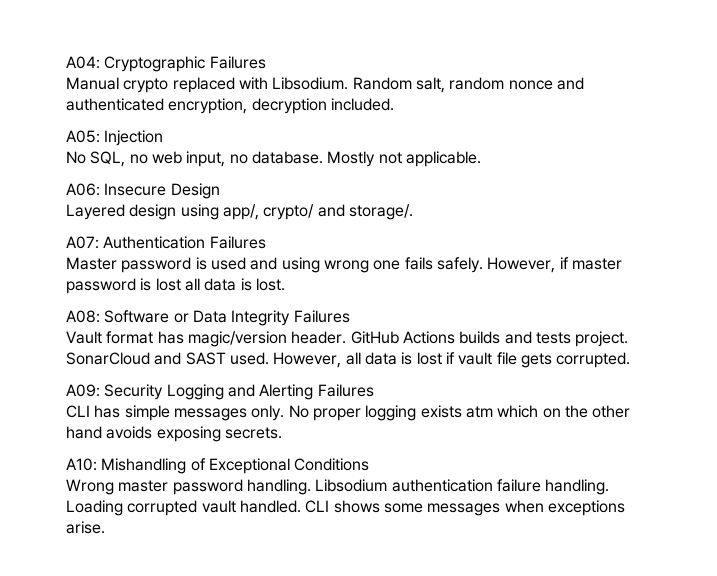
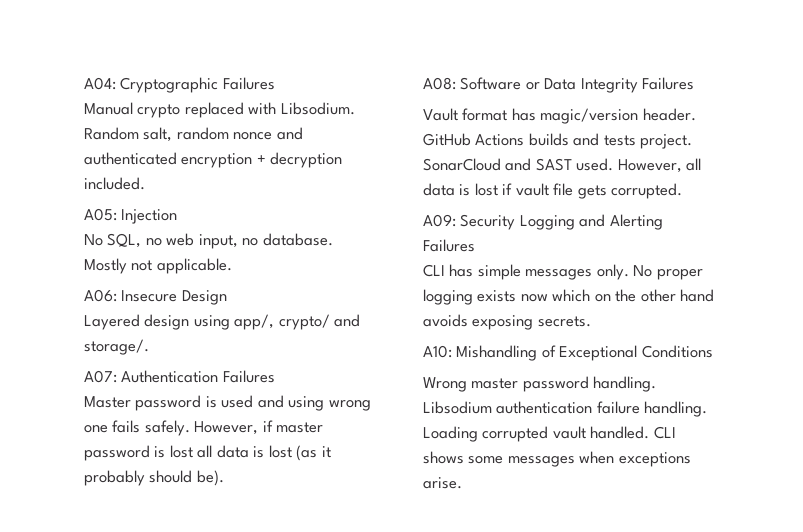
[168,98,248,114] encryption, -> [181,153,266,168] encryption +
[255,278,285,291] lost. -> [268,445,331,461] [84,470,224,486] lost (as it probably should be).
[465,406,493,418] atm -> [520,294,548,302] now

